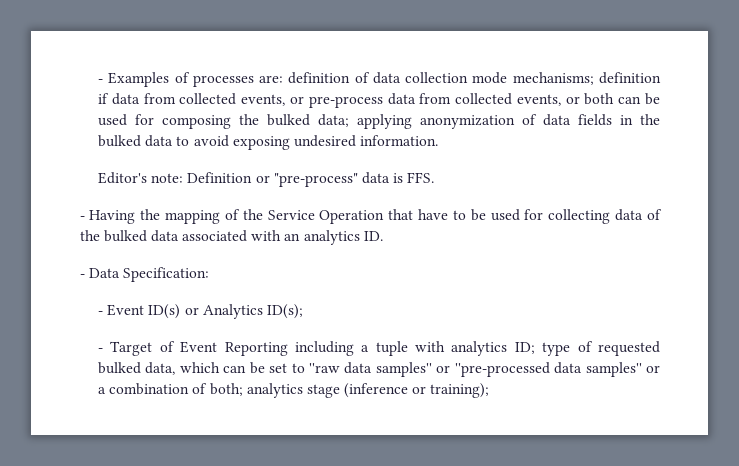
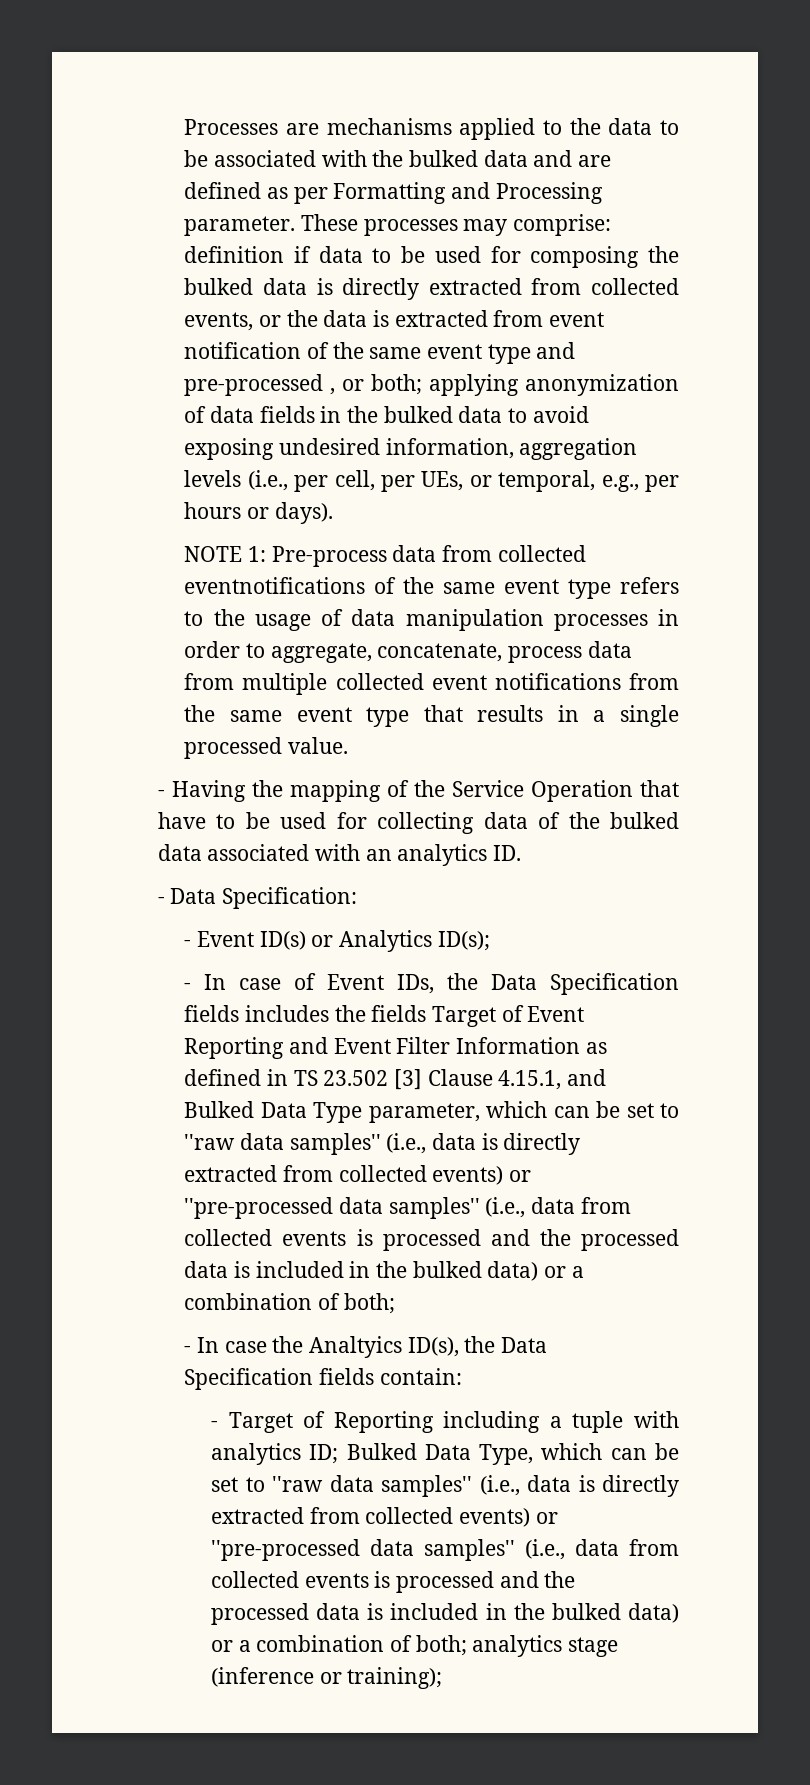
[97,72,661,87] [97,93,642,108] - Examples of processes are: definition of data collection mode mechanisms; definition if data from collected events, or pre-process data from collected events, or both can -> [184,118,679,140] [184,150,612,167] [184,182,603,204] [184,214,612,236] [184,246,392,263] Processes are mechanisms applied to the data to be associated with the bulked data and are defined as per Formatting and Processing parameter. These processes may comprise: definition if data to
[317,114,349,127] data; -> [262,278,679,300] [184,310,605,331] [184,342,576,364] [184,374,423,396] data is directly extracted from collected events, or the data is extracted from event notification of the same event type and pre-processed , or both;
[360,135,439,146] [97,172,435,187] information. // Editor's note: Definition or "pre-process" data is FFS. -> [385,438,638,460] [184,470,679,492] [184,502,333,524] [184,545,586,567] [184,577,679,599] [184,609,679,631] [184,641,632,663] [184,673,679,695] [184,705,679,727] [184,737,349,759] information, aggregation levels (i.e., per cell, per UEs, or temporal, e.g., per hours or days). // NOTE 1: Pre-process data from collected eventnotifications of the same event type refers to the usage of data manipulation processes in order to aggregate, concatenate, process data from multiple collected event notifications from the same event type that results in a single processed value.
[110,341,660,356] [97,362,642,377] Target of Event Reporting including a tuple with analytics ID; type of requested bulked data, which can be set to ''raw data samples'' or ''pre-processed data samples'' -> [204,973,679,995] [184,1005,585,1027] [184,1037,607,1059] [184,1069,607,1090] [184,1101,679,1123] [184,1133,581,1155] [184,1165,532,1185] [184,1197,631,1219] [184,1229,679,1251] [184,1261,584,1281] [184,1293,395,1314] [184,1336,548,1358] [184,1368,462,1390] [211,1411,680,1433] [211,1443,679,1465] [211,1475,679,1497] [211,1507,558,1527] [211,1539,679,1561] [211,1571,576,1593] [211,1603,679,1625] In case of Event IDs, the Data Specification fields includes the fields Target of Event Reporting and Event Filter Information as defined in TS 23.502 [3] Clause 4.15.1, and Bulked Data Type parameter, which can be set to ''raw data samples'' (i.e., data is directly extracted from collected events) or ''pre-processed data samples'' (i.e., data from collected events is processed and the processed data is included in the bulked data) or a combination of both; // - In case the Analtyics ID(s), the Data Specification fields contain: // - Target of Reporting including a tuple with analytics ID; Bulked Data Type, which can be set to ''raw data samples'' (i.e., data is directly extracted from collected events) or ''pre-processed data samples'' (i.e., data from collected events is processed and the processed data is included in the bulked data)

